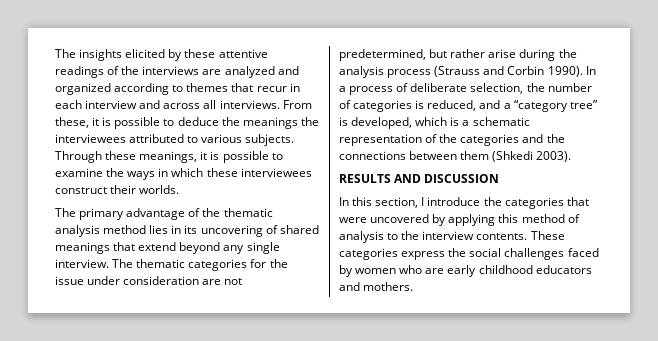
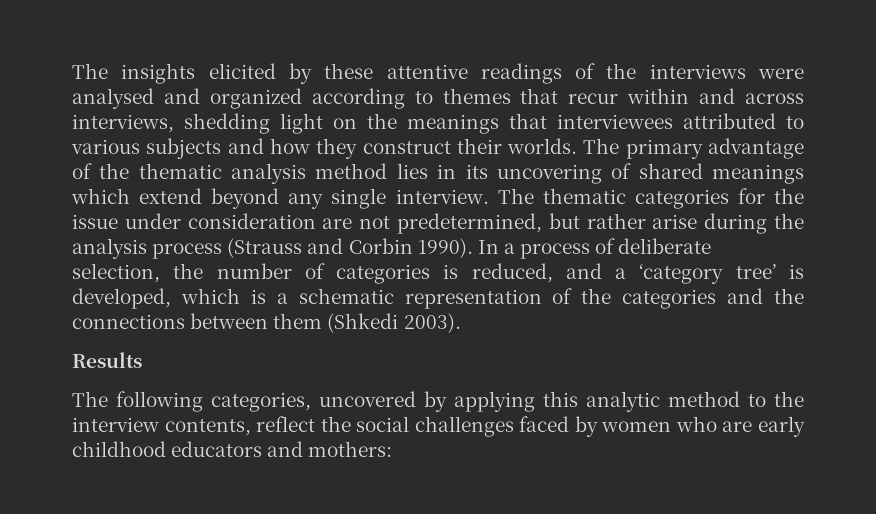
[202,66,275,78] are analyzed -> [758,68,804,79] [72,88,154,109] were analysed
[289,83,300,92] [55,100,312,109] [55,117,219,129] in each interview and across all interviews. From these, it is possible to deduce -> [627,88,804,104] [72,113,357,134] within and across interviews, shedding light on
[300,117,319,126] the -> [509,113,547,129] that
[245,134,295,146] [55,151,283,163] [55,168,312,180] subjects. Through these meanings, it is possible to examine the ways in which these interviewees -> [146,138,358,159] subjects and how they
(180, 189) // -> (578, 146) none
[113,242,136,251] that -> [71,188,130,204] which
[513,100,598,112] “category tree” -> [639,264,776,284] ‘category tree’
[339,174,500,183] [339,197,589,209] [339,214,580,226] [339,231,565,243] [339,248,446,260] RESULTS AND DISCUSSION // In this section, I introduce the categories that were uncovered by applying this method of analysis to the interview contents. These categories express -> [72,352,142,368] [72,391,804,412] [72,416,316,436] Results // The following categories, uncovered by applying this analytic method to the interview contents, reflect
[363,282,414,291] mothers. -> [308,441,393,457] mothers:

